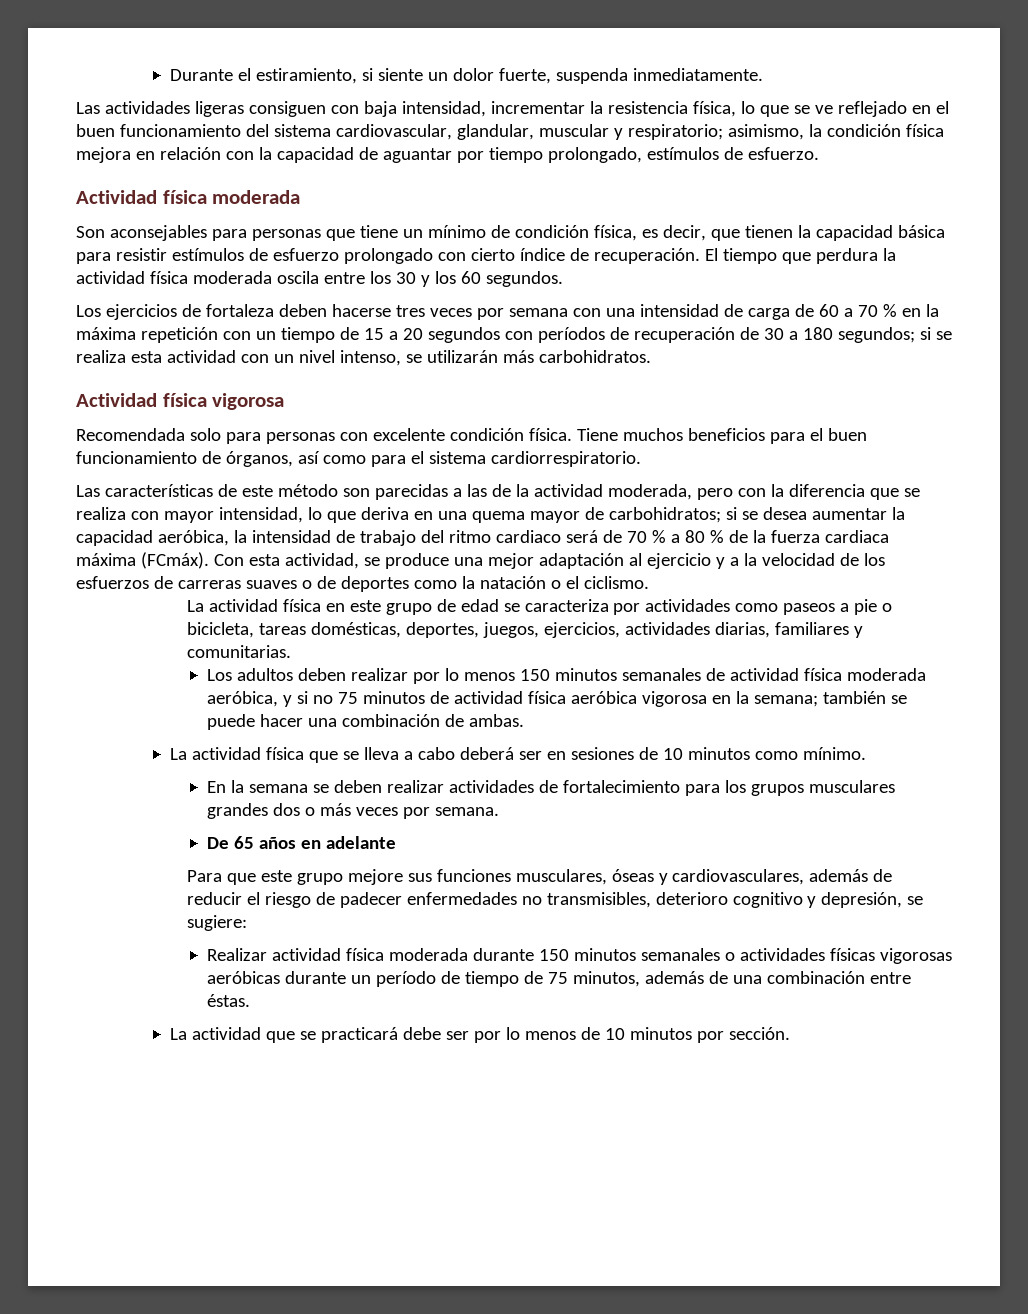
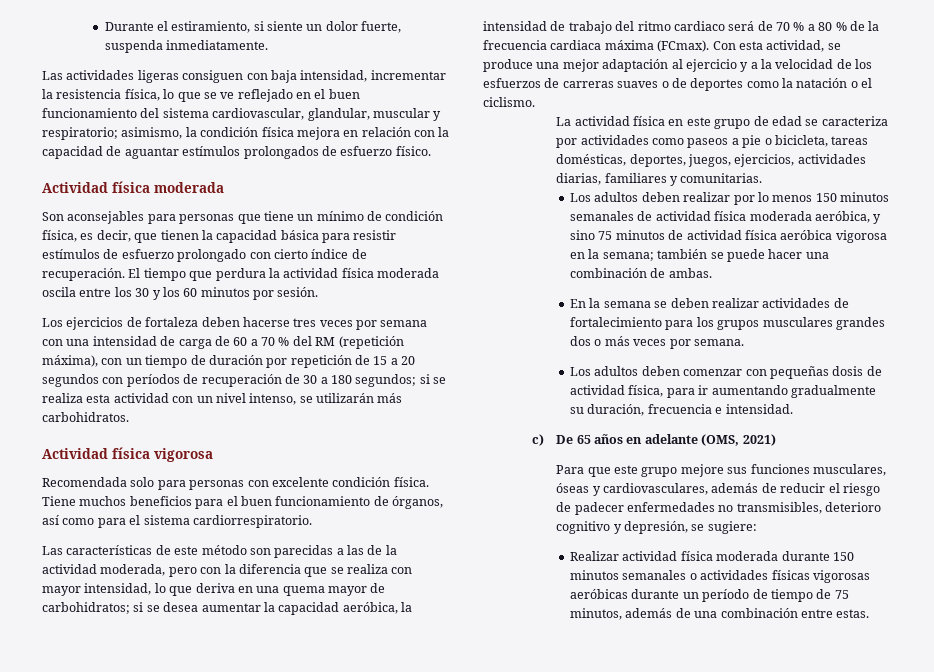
[456,147,819,163] por tiempo prolongado, estímulos de esfuerzo. -> [182,146,431,159] estímulos prolongados de esfuerzo físico.
[485,271,563,287] segundos. -> [200,287,319,300] minutos por sesión.
[901,304,939,317] [76,327,335,343] en la máxima repetición con un tiempo -> [292,336,404,349] [42,355,352,368] del RM (repetición máxima), con un tiempo de duración por repetición
[770,530,820,543] fuerza -> [483,40,547,50] frecuencia
[140,552,209,569] (FCmáx). -> [657,40,710,52] (FCmax).
[296,691,333,704] si no -> [569,230,595,240] sino
[170,747,866,763] // La actividad física que se lleva a cabo deberá ser en sesiones de 10 minutos como mínimo. -> (712, 273) none
(499, 811) none -> [569,366,882,379] [569,385,876,398] [569,404,793,416] [531,434,544,446] Los adultos deben comenzar con pequeñas dosis de actividad física, para ir aumentando gradualmente su duración, frecuencia e intensidad. // c)
(396, 842) none -> [701,434,776,446] (OMS, 2021)
[206,994,250,1007] [170,1027,790,1043] éstas. // La actividad que se practicará debe ser por lo menos de 10 minutos por sección. -> [836,609,870,618] estas.

